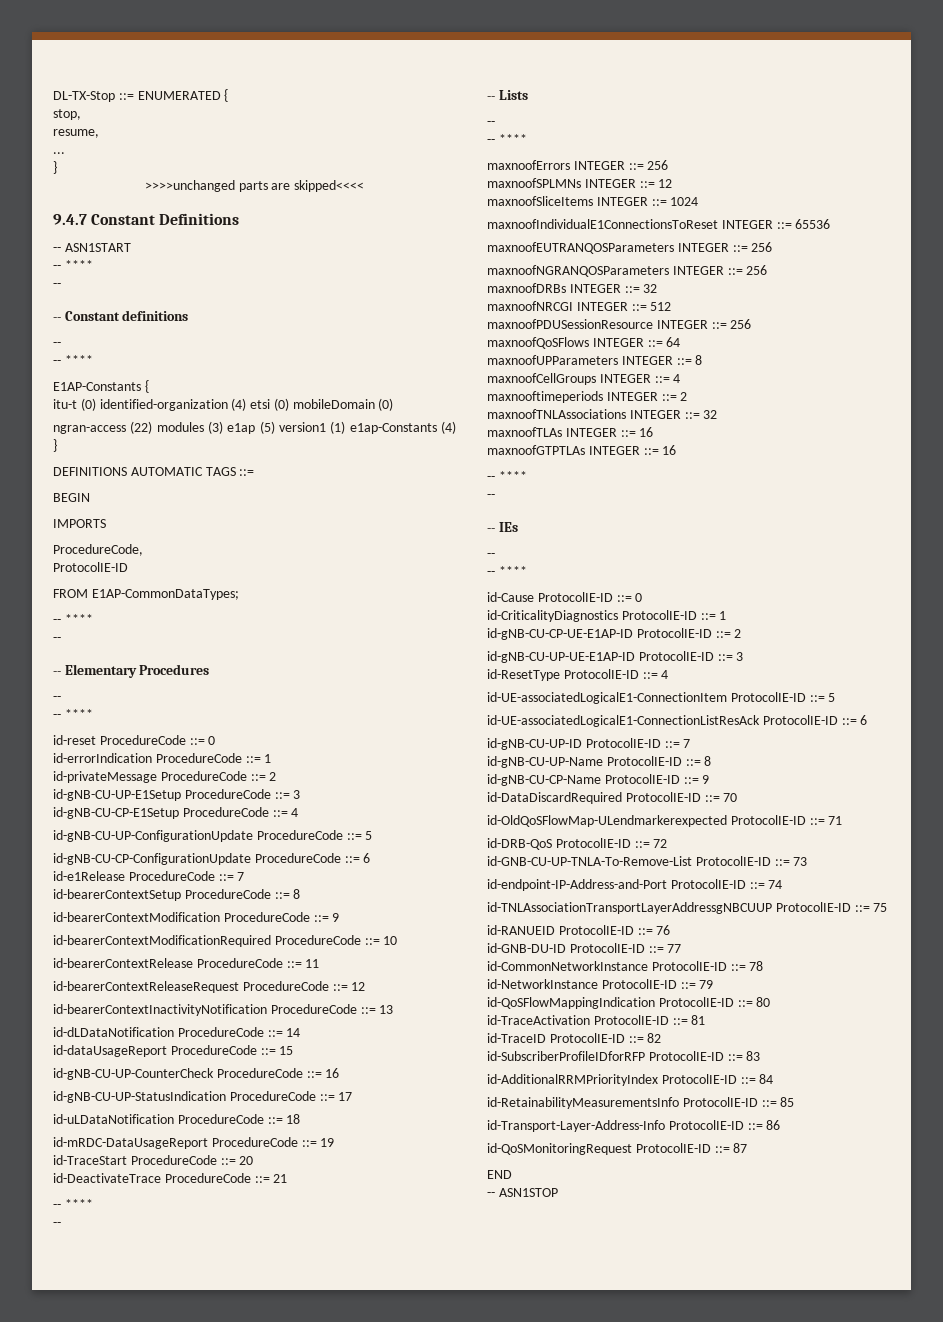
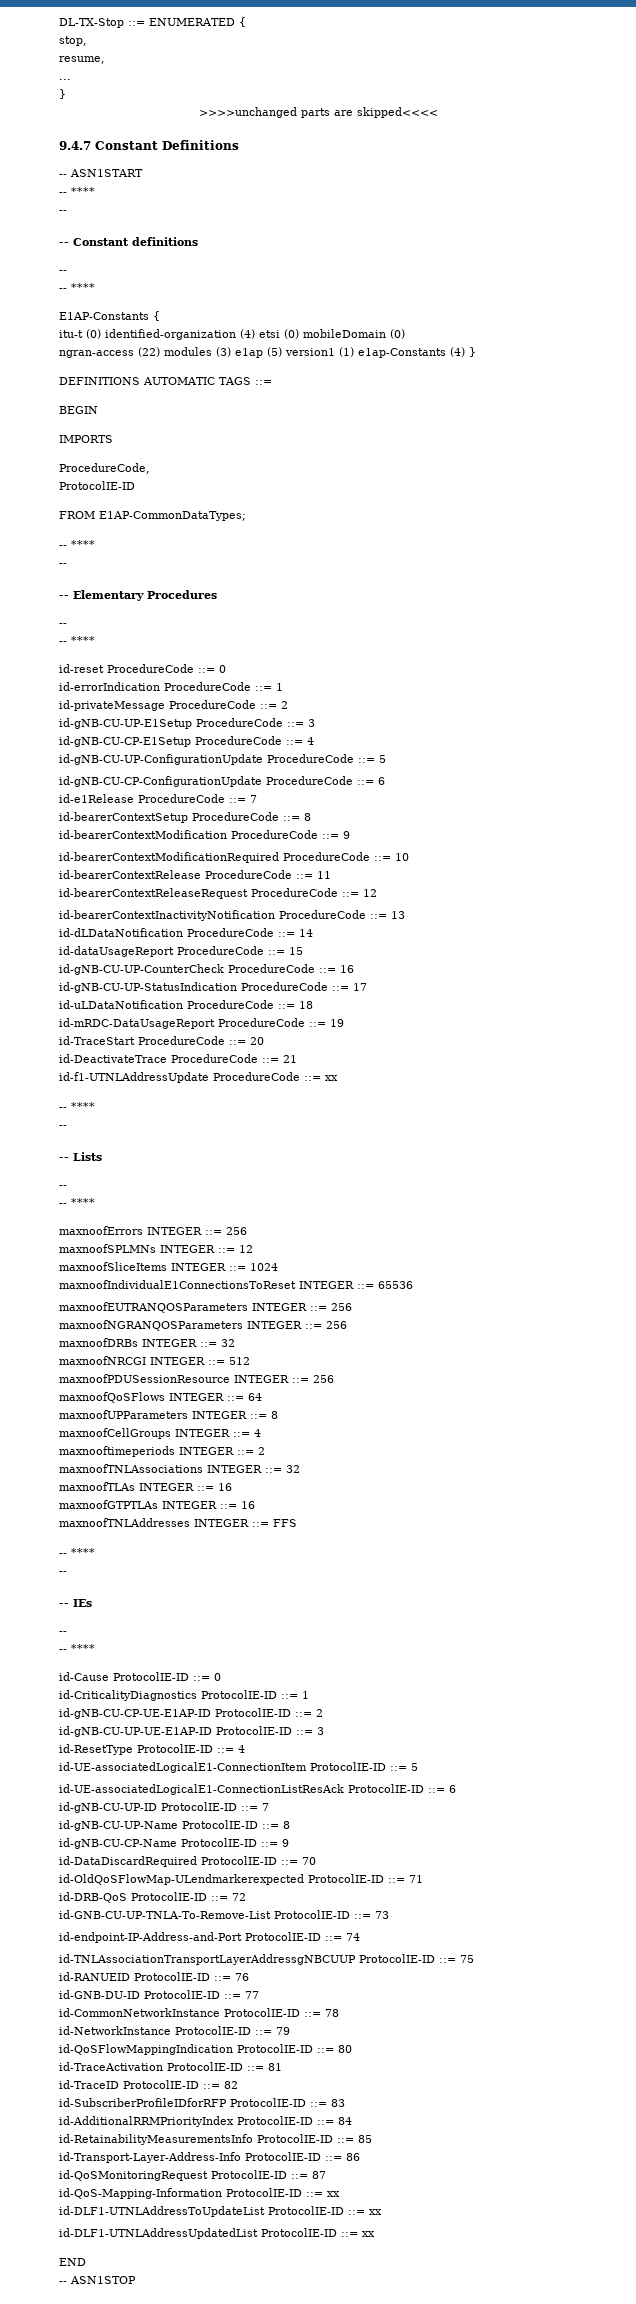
(288, 1178) none -> [59,1072,338,1083] // id-f1-UTNLAddressUpdate ProcedureCode ::= xx
(677, 450) none -> [59,1518,297,1527] // maxnoofTNLAddresses INTEGER ::= FFS
(748, 1148) none -> [59,2188,340,2199] [59,2206,382,2217] [59,2228,375,2239] // id-QoS-Mapping-Information ProtocolIE-ID ::= xx // id-DLF1-UTNLAddressToUpdateList ProtocolIE-ID ::= xx // id-DLF1-UTNLAddressUpdatedList ProtocolIE-ID ::= xx

